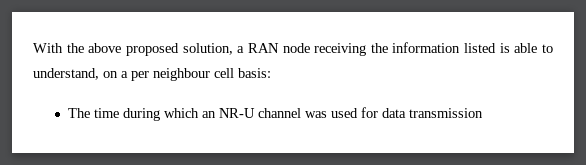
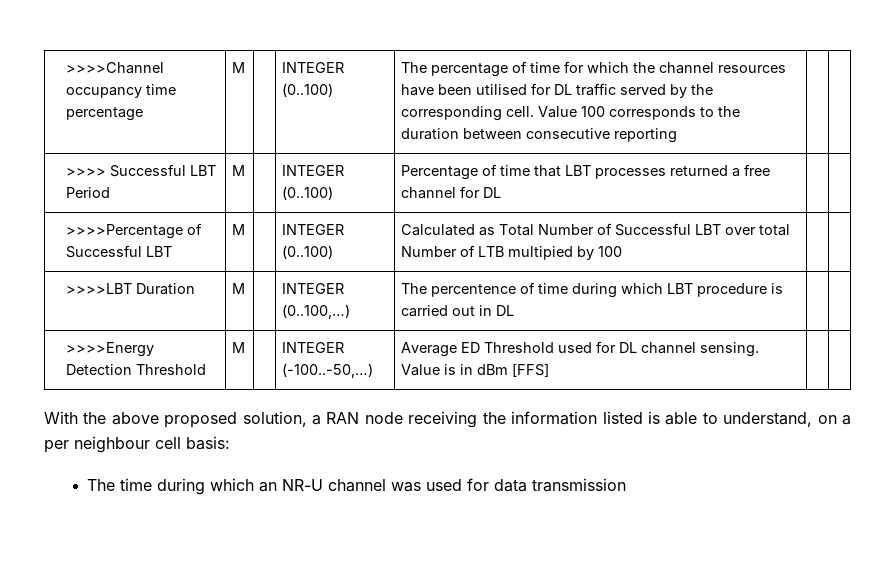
(33, 48) none -> [66,62,165,74] [66,84,177,98] [66,107,144,121] [231,62,245,73] [281,62,344,73] [281,83,333,97] [400,61,786,77] [400,83,713,98] [400,106,740,121] [400,128,677,143] [66,164,217,177] [66,187,111,198] [231,165,245,176] [281,165,344,176] [281,186,333,200] [400,164,770,180] [400,186,501,199] [66,223,203,239] [66,245,173,258] [231,224,245,235] [281,224,344,235] [281,245,333,259] [400,223,790,236] [400,245,622,260] [66,283,196,295] [231,283,245,294] [281,283,344,294] [281,304,350,319] [400,282,783,298] [400,305,514,317] [66,342,155,357] [66,364,207,375] [231,342,245,353] [281,342,344,353] [281,363,373,378] [400,341,759,357] [400,363,549,377] >>>>Channel occupancy time percentage | M | | INTEGER (0..100) | The percentage of time for which the channel resources have been utilised for DL traffic served by the corresponding cell. Value 100 corresponds to the duration between consecutive reporting | | // >>>> Successful LBT Period | M | | INTEGER (0..100) | Percentage of time that LBT processes returned a free channel for DL | | // >>>>Percentage of Successful LBT | M | | INTEGER (0..100) | Calculated as Total Number of Successful LBT over total Number of LTB multipied by 100 | | // >>>>LBT Duration | M | | INTEGER (0..100,…) | The percentence of time during which LBT procedure is carried out in DL | | // >>>>Energy Detection Threshold | M | | INTEGER (-100..-50,…) | Average ED Threshold used for DL channel sensing. Value is in dBm [FFS] | | //

